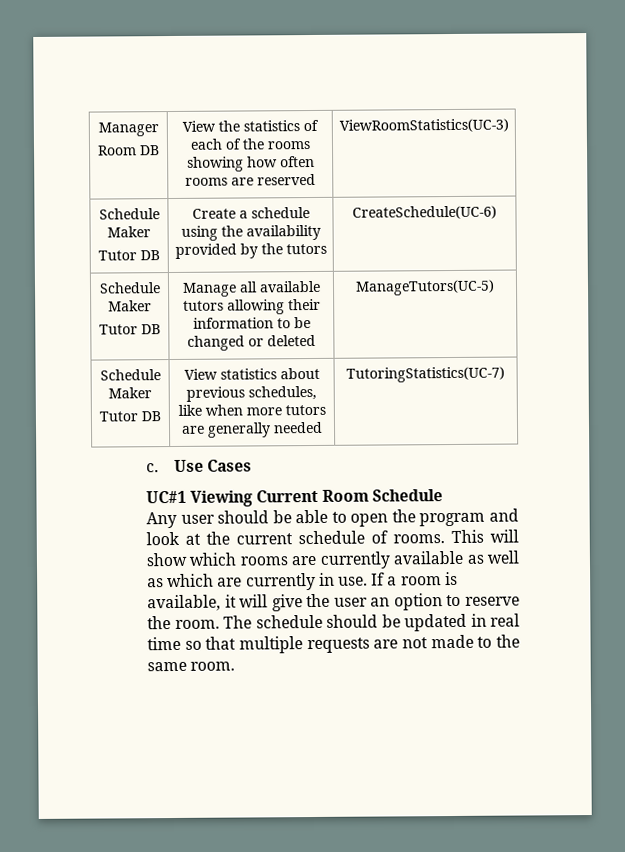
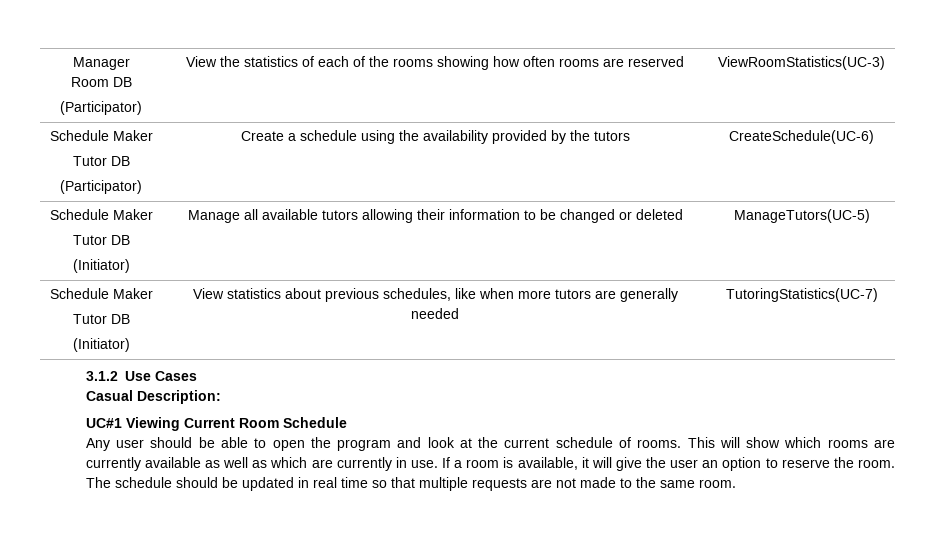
(160, 150) none -> [60,101,142,115] // (Participator)
(160, 255) none -> [60,180,142,194] // (Participator)
(161, 329) none -> [72,259,130,273] // (Initiator)
(161, 416) none -> [72,338,130,352] // (Initiator)
[146,463,160,473] c. -> [85,371,118,381] 3.1.2
(252, 465) none -> [85,390,221,404] // Casual Description:

